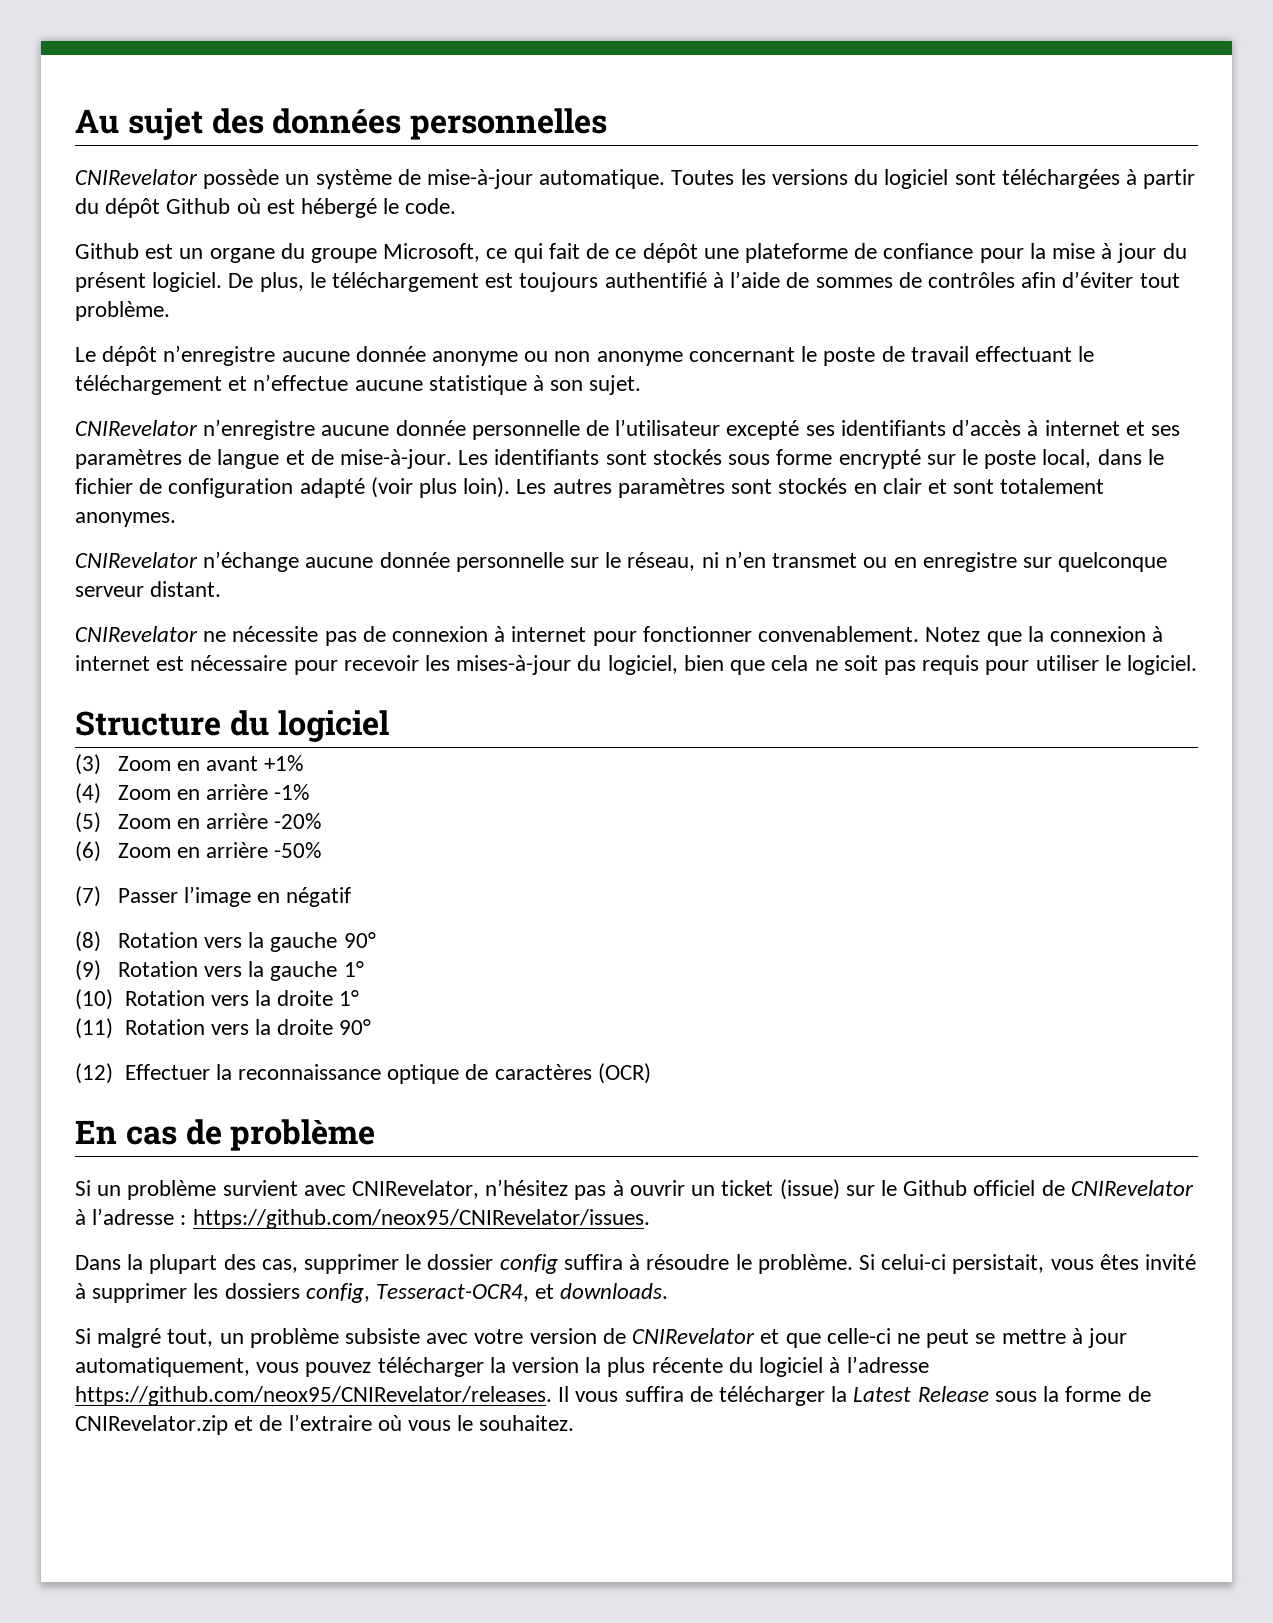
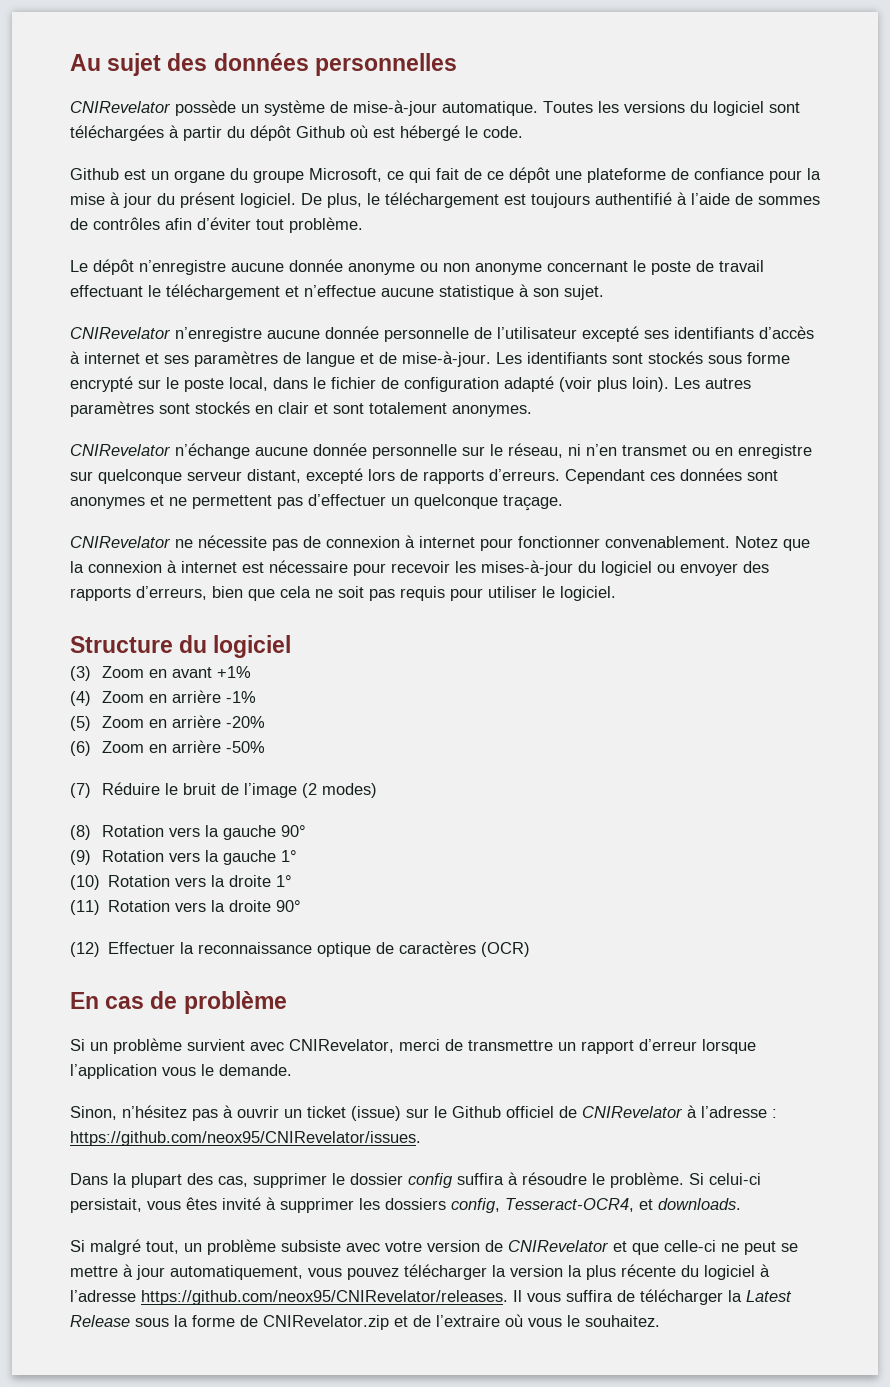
[150,581,222,597] distant. -> [247,468,778,484] [70,494,563,511] distant, excepté lors de rapports d’erreurs. Cependant ces données sont anonymes et ne permettent pas d’effectuer un quelconque traçage.
[607,655,678,675] logiciel, -> [601,561,769,576] [70,586,207,601] logiciel ou envoyer des rapports d’erreurs,
[117,886,352,907] Passer l’image en négatif -> [101,782,377,798] Réduire le bruit de l’image (2 modes)
(480, 1189) none -> [399,1039,756,1054] [70,1064,292,1079] [70,1106,117,1120] merci de transmettre un rapport d’erreur lorsque l’application vous le demande. // Sinon,

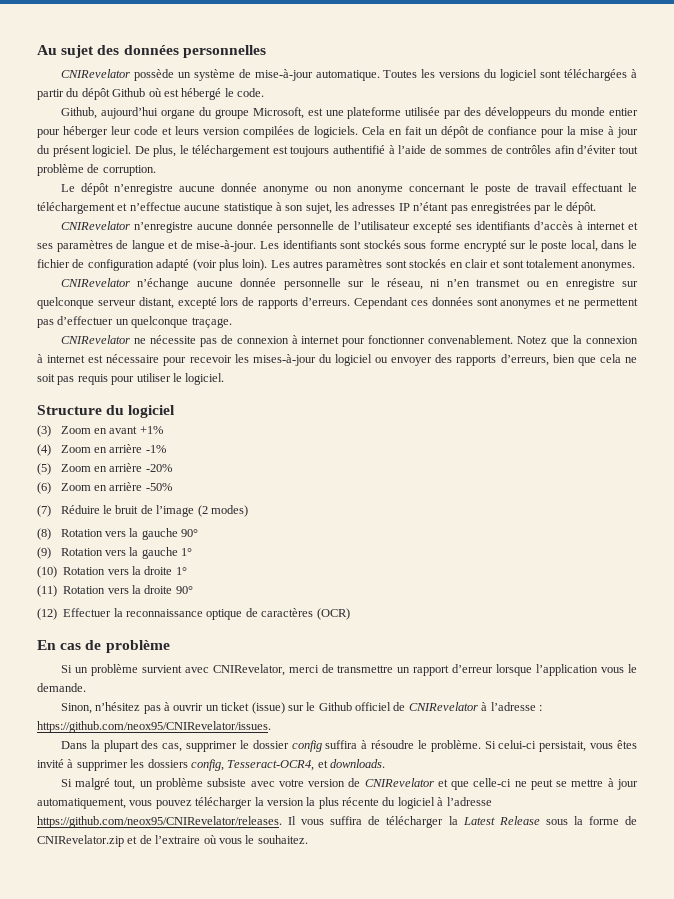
[70,168,169,180] Github est un -> [60,107,158,119] Github, aujourd’hui
[387,167,666,183] ce qui fait de ce dépôt une plateforme -> [307,107,638,119] [37,126,469,138] est une plateforme utilisée par des développeurs du monde entier pour héberger leur code et leurs version compilées de logiciels. Cela en fait un dépôt
[289,217,363,233] problème. -> [37,164,156,176] problème de corruption.
[564,285,604,300] sujet. -> [305,202,596,214] sujet, les adresses IP n’étant pas enregistrées par le dépôt.

